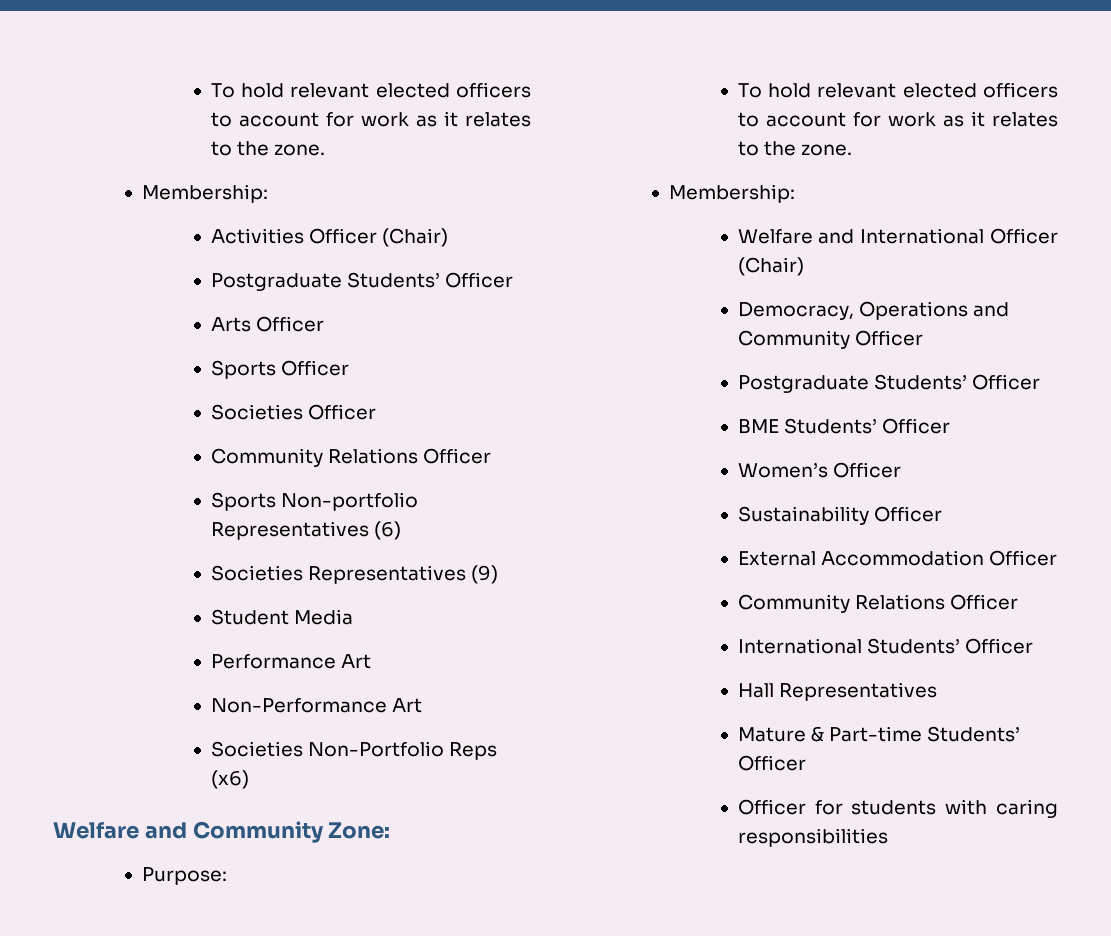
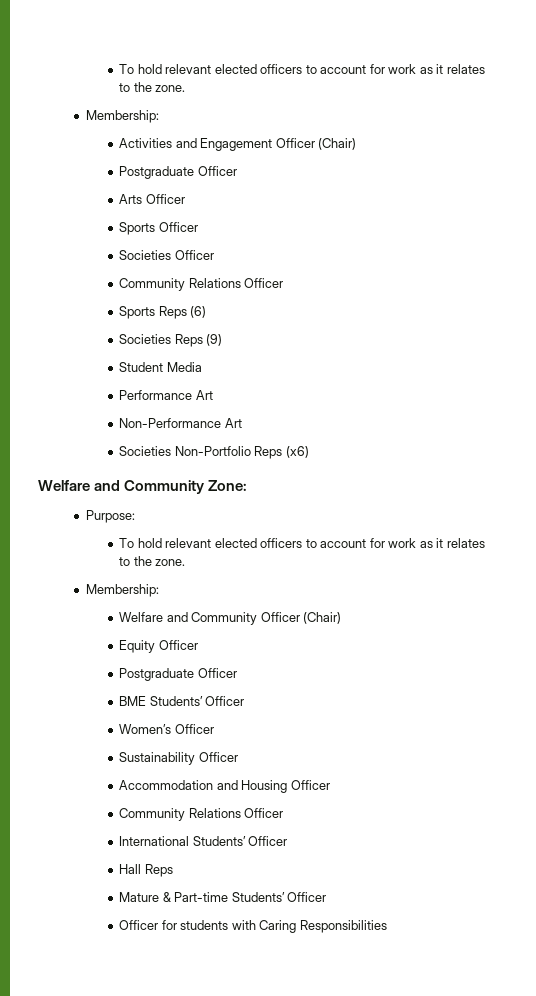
(304, 236) none -> [175,138,273,151] and Engagement
[346,272,440,288] Students’ -> (195, 172) none
[280,492,418,511] [210,521,369,540] Non-portfolio Representatives -> [158,306,187,319] Reps
[307,565,466,584] Representatives -> [174,334,203,347] Reps
[860,228,1058,244] [737,257,804,276] [737,301,1009,320] [737,330,850,349] International Officer (Chair) // Democracy, Operations and Community -> [191,612,342,625] [119,640,156,653] Community Officer (Chair) // Equity
[873,374,967,390] Students’ -> (195, 674) none
[737,550,984,566] External Accommodation -> [119,780,288,793] Accommodation and Housing
[778,682,937,701] Representatives -> [144,864,173,877] Reps
[996,799,1058,818] [737,828,888,847] caring responsibilities -> [259,920,387,933] Caring Responsibilities

